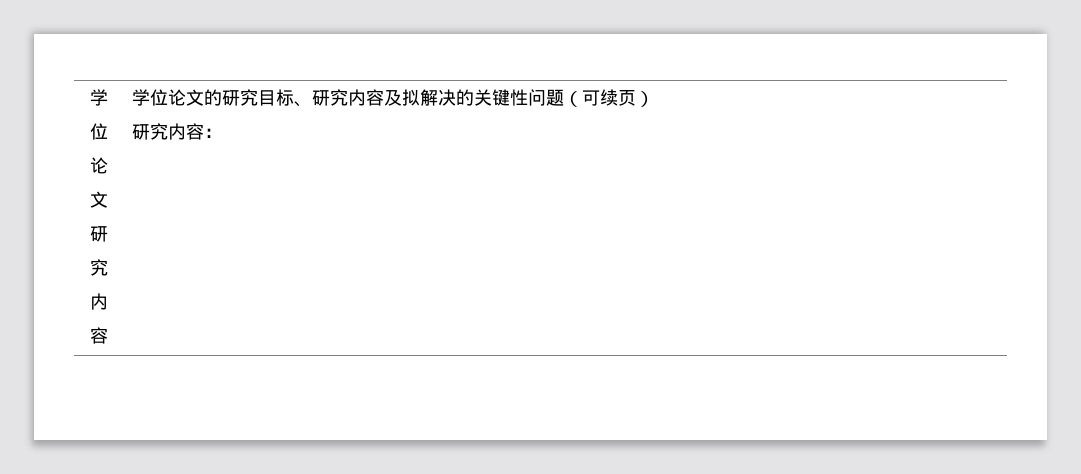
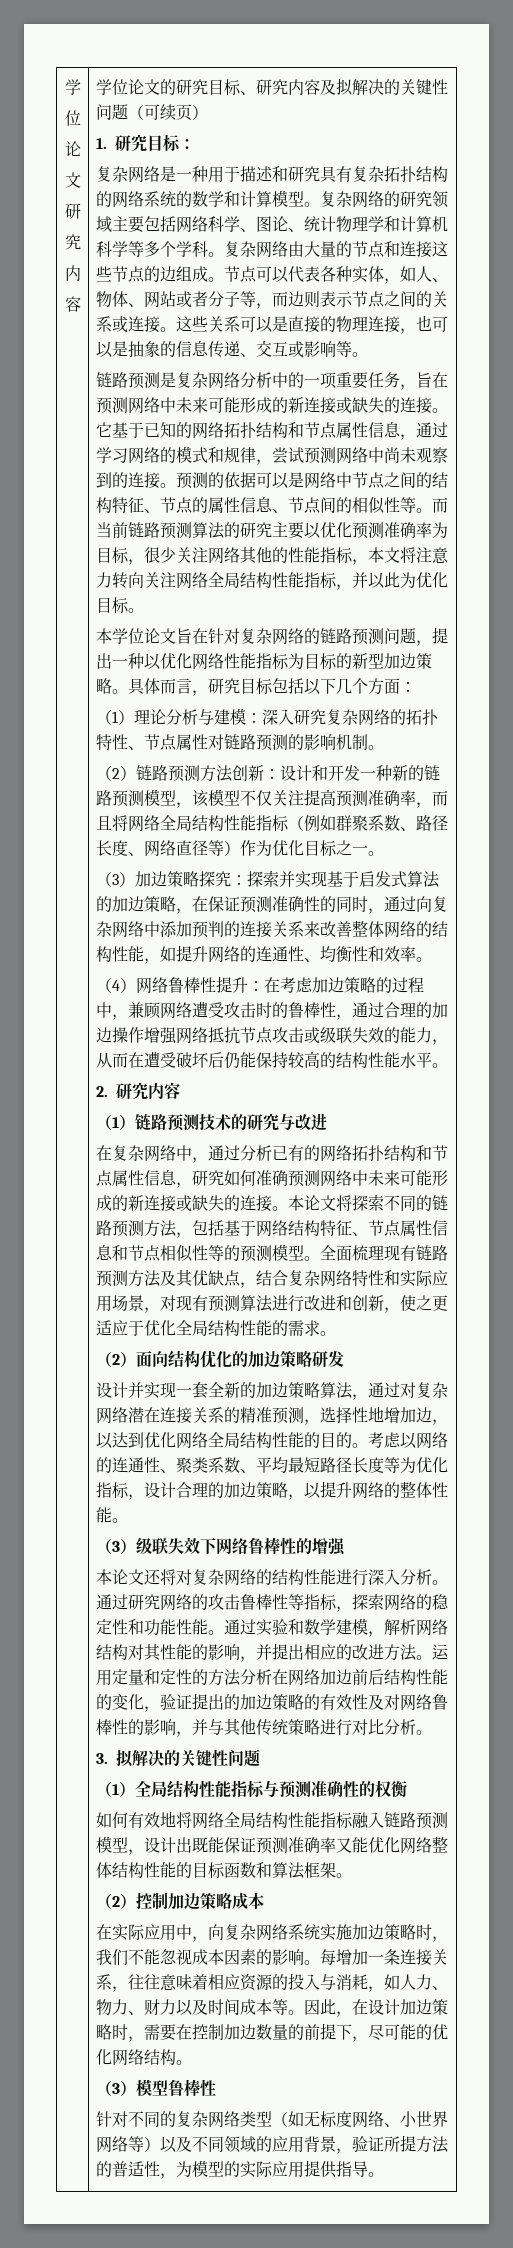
[131,123,222,140] 研究内容： -> [95,134,195,152] [95,166,448,183] [95,190,449,208] [95,216,448,233] [95,241,448,258] [95,266,448,284] [95,291,448,309] [95,315,448,334] [95,340,368,358] [95,372,448,390] [95,397,448,414] [95,422,448,440] [95,446,448,465] [95,472,448,489] [95,497,448,514] [95,522,448,539] [95,547,449,565] [95,572,448,590] [95,597,144,614] [95,627,448,646] [95,653,432,670] [95,678,416,696] [95,708,438,726] [95,734,384,751] [95,765,440,782] [95,789,448,808] [95,815,448,832] [95,840,384,857] [95,870,440,888] [95,896,448,914] [95,920,448,938] [95,945,432,964] [95,976,424,994] [95,1001,448,1020] [95,1027,448,1045] [95,1051,448,1069] [95,1082,180,1100] [95,1113,327,1131] [95,1145,448,1163] [95,1170,448,1188] [95,1194,448,1212] [95,1220,448,1238] [95,1244,448,1262] [95,1270,448,1288] [95,1295,448,1313] [95,1320,336,1336] [95,1350,344,1368] [95,1382,448,1400] [95,1406,448,1425] [95,1432,448,1449] [95,1457,448,1474] [95,1481,448,1500] [95,1507,128,1523] [95,1537,346,1555] [95,1569,448,1586] [95,1593,449,1612] [95,1618,448,1637] [95,1643,449,1662] [95,1669,448,1686] [95,1693,448,1712] [95,1719,432,1737] [95,1749,260,1767] [95,1780,407,1798] [95,1811,448,1829] [95,1836,448,1855] [95,1862,352,1879] [95,1892,264,1910] [95,1924,448,1942] [95,1949,448,1966] [95,1973,448,1992] [95,1999,448,2017] [95,2023,448,2042] [95,2049,192,2066] [95,2079,216,2096] [95,2111,448,2128] [95,2135,449,2154] [95,2160,384,2179] 1.研究目标： // 复杂网络是一种用于描述和研究具有复杂拓扑结构的网络系统的数学和计算模型。复杂网络的研究领域主要包括网络科学、图论、统计物理学和计算机科学等多个学科。复杂网络由大量的节点和连接这些节点的边组成。节点可以代表各种实体，如人、物体、网站或者分子等，而边则表示节点之间的关系或连接。这些关系可以是直接的物理连接，也可以是抽象的信息传递、交互或影响等。 // 链路预测是复杂网络分析中的一项重要任务，旨在预测网络中未来可能形成的新连接或缺失的连接。它基于已知的网络拓扑结构和节点属性信息，通过学习网络的模式和规律，尝试预测网络中尚未观察到的连接。预测的依据可以是网络中节点之间的结构特征、节点的属性信息、节点间的相似性等。而当前链路预测算法的研究主要以优化预测准确率为目标，很少关注网络其他的性能指标，本文将注意力转向关注网络全局结构性能指标，并以此为优化目标。 // 本学位论文旨在针对复杂网络的链路预测问题，提出一种以优化网络性能指标为目标的新型加边策略。具体而言，研究目标包括以下几个方面： // （1）理论分析与建模：深入研究复杂网络的拓扑特性、节点属性对链路预测的影响机制。 // （2）链路预测方法创新：设计和开发一种新的链路预测模型，该模型不仅关注提高预测准确率，而且将网络全局结构性能指标（例如群聚系数、路径长度、网络直径等）作为优化目标之一。 // （3）加边策略探究：探索并实现基于启发式算法的加边策略，在保证预测准确性的同时，通过向复杂网络中添加预判的连接关系来改善整体网络的结构性能，如提升网络的连通性、均衡性和效率。 // （4）网络鲁棒性提升：在考虑加边策略的过程中，兼顾网络遭受攻击时的鲁棒性，通过合理的加边操作增强网络抵抗节点攻击或级联失效的能力，从而在遭受破坏后仍能保持较高的结构性能水平。 // 2.研究内容 // （1）链路预测技术的研究与改进 // 在复杂网络中，通过分析已有的网络拓扑结构和节点属性信息，研究如何准确预测网络中未来可能形成的新连接或缺失的连接。本论文将探索不同的链路预测方法，包括基于网络结构特征、节点属性信息和节点相似性等的预测模型。全面梳理现有链路预测方法及其优缺点，结合复杂网络特性和实际应用场景，对现有预测算法进行改进和创新，使之更适应于优化全局结构性能的需求。 // （2）面向结构优化的加边策略研发 // 设计并实现一套全新的加边策略算法，通过对复杂网络潜在连接关系的精准预测，选择性地增加边，以达到优化网络全局结构性能的目的。考虑以网络的连通性、聚类系数、平均最短路径长度等为优化指标，设计合理的加边策略，以提升网络的整体性能。 // （3）级联失效下网络鲁棒性的增强 // 本论文还将对复杂网络的结构性能进行深入分析。通过研究网络的攻击鲁棒性等指标，探索网络的稳定性和功能性能。通过实验和数学建模，解析网络结构对其性能的影响，并提出相应的改进方法。运用定量和定性的方法分析在网络加边前后结构性能的变化，验证提出的加边策略的有效性及对网络鲁棒性的影响，并与其他传统策略进行对比分析。 // 3.拟解决的关键性问题 // （1）全局结构性能指标与预测准确性的权衡 // 如何有效地将网络全局结构性能指标融入链路预测模型，设计出既能保证预测准确率又能优化网络整体结构性能的目标函数和算法框架。 // （2）控制加边策略成本 // 在实际应用中，向复杂网络系统实施加边策略时，我们不能忽视成本因素的影响。每增加一条连接关系，往往意味着相应资源的投入与消耗，如人力、物力、财力以及时间成本等。因此，在设计加边策略时，需要在控制加边数量的前提下，尽可能的优化网络结构。 // （3）模型鲁棒性 // 针对不同的复杂网络类型（如无标度网络、小世界网络等）以及不同领域的应用背景，验证所提方法的普适性，为模型的实际应用提供指导。

